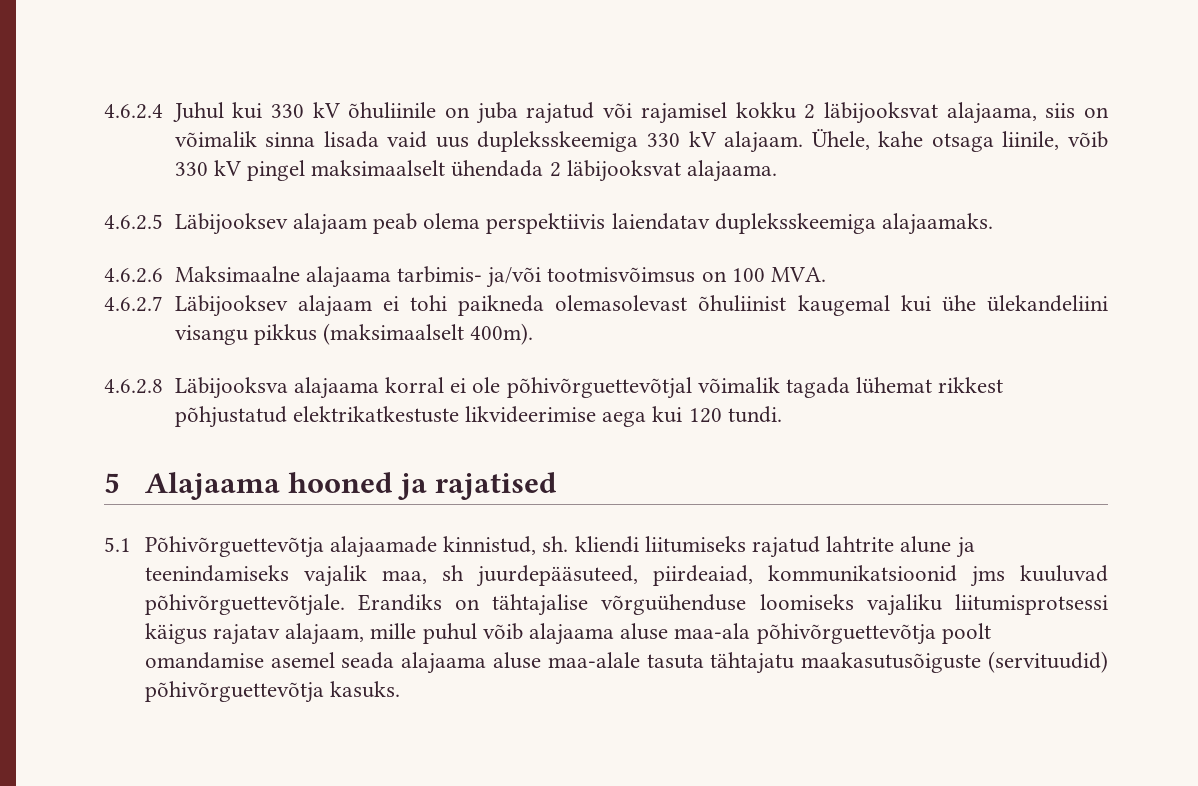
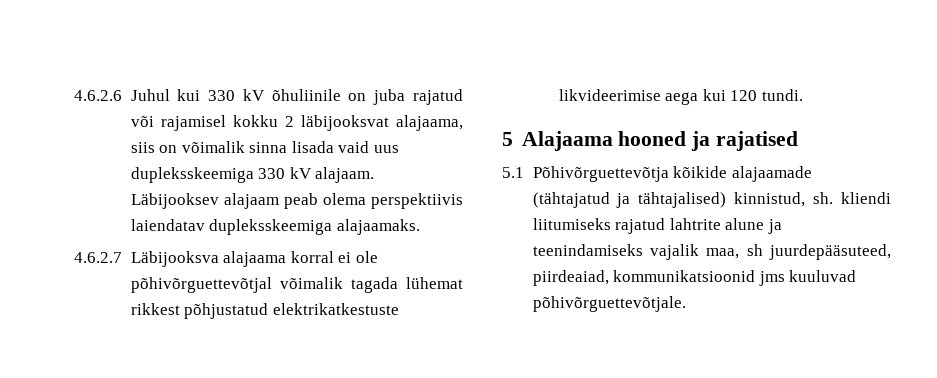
[104,104,163,119] 4.6.2.4 -> [74,90,122,101] 4.6.2.6
[811,129,1109,152] [174,160,777,182] [104,214,163,230] Ühele, kahe otsaga liinile, võib 330 kV pingel maksimaalselt ühendada 2 läbijooksvat alajaama. // 4.6.2.5 -> (375, 175) none
[104,266,826,288] [104,295,1108,317] [174,323,534,345] [104,379,163,394] 4.6.2.6 Maksimaalne alajaama tarbimis- ja/või tootmisvõimsus on 100 MVA. // 4.6.2.7 Läbijooksev alajaam ei tohi paikneda olemasolevast õhuliinist kaugemal kui ühe ülekandeliini visangu pikkus (maksimaalselt 400m). // 4.6.2.8 -> [74,252,122,263] 4.6.2.7
[329,536,437,558] alajaamade -> [673,166,812,182] [532,192,727,208] kõikide alajaamade (tähtajatud ja tähtajalised)
[357,594,1108,616] [144,623,991,645] [144,651,1108,674] [144,681,400,703] Erandiks on tähtajalise võrguühenduse loomiseks vajaliku liitumisprotsessi käigus rajatav alajaam, mille puhul võib alajaama aluse maa-ala põhivõrguettevõtja poolt omandamise asemel seada alajaama aluse maa-alale tasuta tähtajatu maakasutusõiguste (servituudid) põhivõrguettevõtja kasuks. -> (686, 304) none

